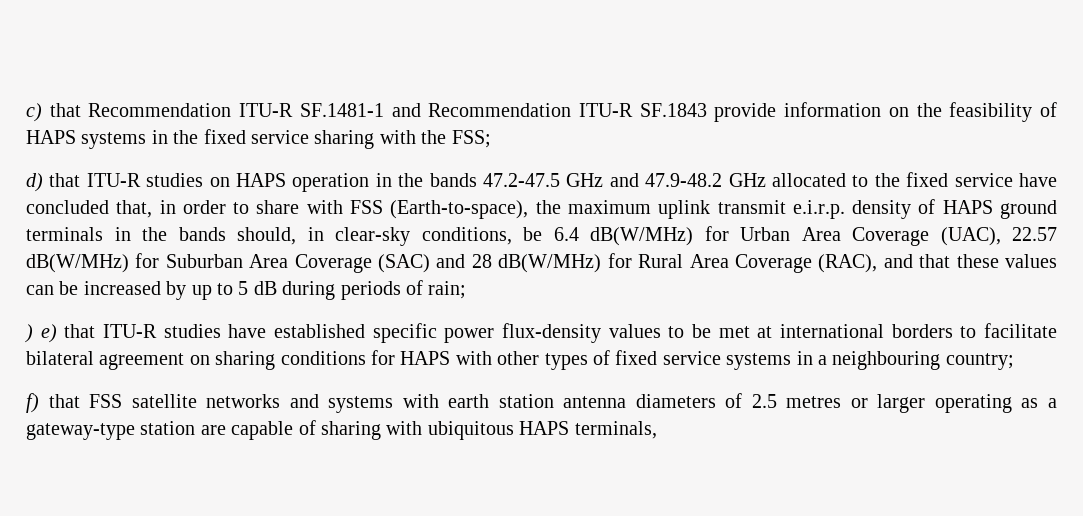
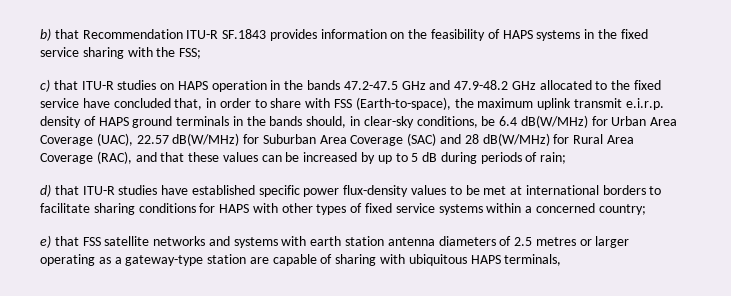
[26,103,42,122] c) -> [40,28,51,41] b)
[299,103,777,122] SF.1481-1 and Recommendation ITU-R SF.1843 provide -> [222,29,317,41] SF.1843 provides
[26,173,43,192] d) -> [40,79,50,92] c)
[25,324,57,343] ) e) -> [40,184,51,197] d)
[26,351,210,370] bilateral agreement on -> (90, 208) none
[796,351,941,370] in a neighbouring -> [486,203,595,213] within a concerned
[26,393,39,413] f) -> [40,235,51,248] e)

